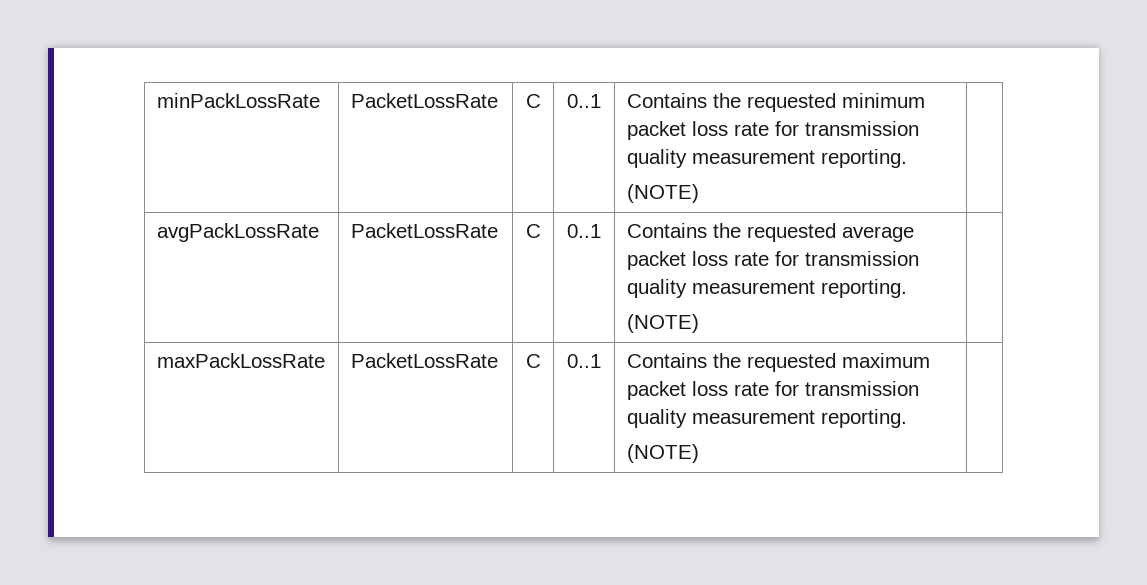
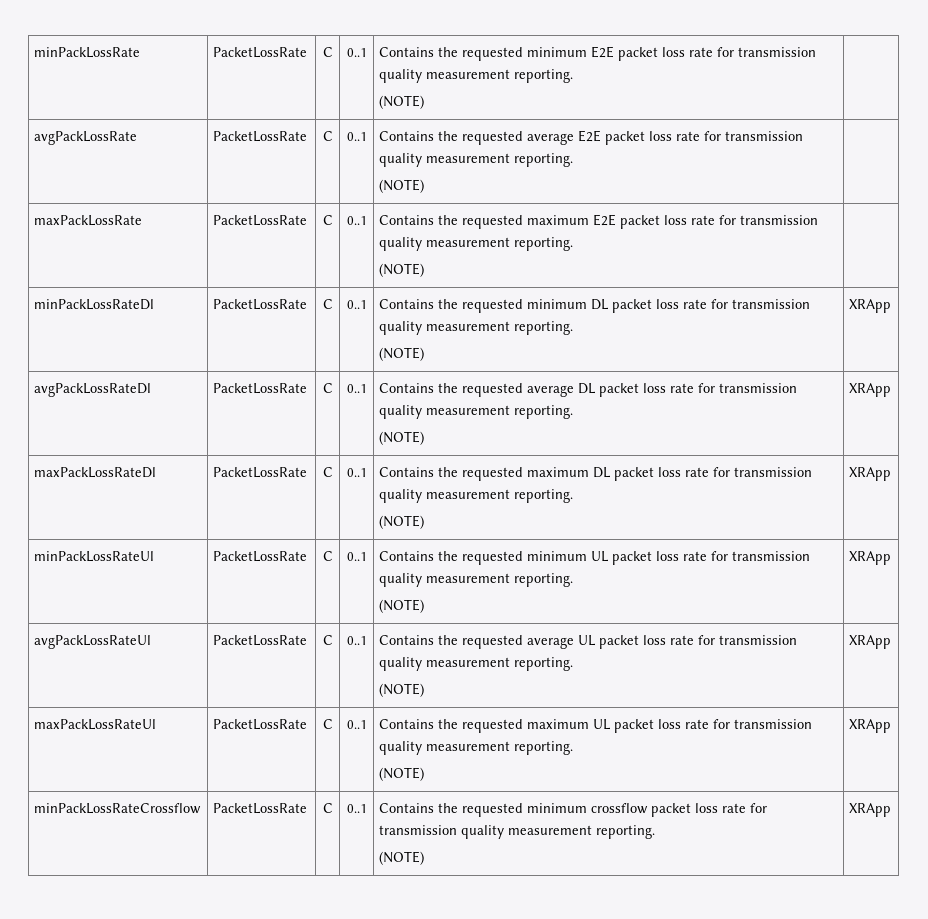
(925, 100) none -> [591,46,615,58] E2E
(914, 234) none -> [578,130,602,142] E2E
[626,381,919,400] [626,409,907,428] [626,444,699,463] packet loss rate for transmission quality measurement reporting. // (NOTE) | -> [593,214,819,229] [379,237,574,251] [379,263,425,277] [34,299,155,310] [213,299,308,310] [322,299,333,309] [346,300,367,309] [379,299,811,313] [379,321,574,335] [379,347,425,361] [849,299,892,313] [34,383,152,397] [213,383,308,394] [322,383,333,393] [346,384,367,393] [379,383,798,397] [379,405,574,419] [379,431,425,445] [849,383,892,397] [34,467,157,478] [213,467,308,478] [322,467,333,477] [346,468,367,477] [379,467,813,481] [379,489,574,503] [379,515,425,529] [849,467,892,481] [34,551,155,562] [213,551,308,562] [322,551,333,561] [346,552,367,561] [379,551,811,565] [379,573,574,587] [379,599,425,613] [849,551,892,565] [34,635,152,649] [213,635,308,646] [322,635,333,645] [346,636,367,645] [379,635,798,649] [379,657,574,671] [379,683,425,697] [849,635,892,649] [34,719,157,730] [213,719,308,730] [322,719,333,729] [346,720,367,729] [379,719,813,733] [379,741,574,755] [379,767,425,781] [849,719,892,733] [34,803,202,814] [213,803,308,814] [322,803,333,813] [346,804,367,813] [379,803,768,817] [379,825,656,839] [379,851,425,865] [849,803,892,817] E2E packet loss rate for transmission quality measurement reporting. // (NOTE) | // minPackLossRateDl | PacketLossRate | C | 0..1 | Contains the requested minimum DL packet loss rate for transmission quality measurement reporting. // (NOTE) | XRApp // avgPackLossRateDl | PacketLossRate | C | 0..1 | Contains the requested average DL packet loss rate for transmission quality measurement reporting. // (NOTE) | XRApp // maxPackLossRateDl | PacketLossRate | C | 0..1 | Contains the requested maximum DL packet loss rate for transmission quality measurement reporting. // (NOTE) | XRApp // minPackLossRateUl | PacketLossRate | C | 0..1 | Contains the requested minimum UL packet loss rate for transmission quality measurement reporting. // (NOTE) | XRApp // avgPackLossRateUl | PacketLossRate | C | 0..1 | Contains the requested average UL packet loss rate for transmission quality measurement reporting. // (NOTE) | XRApp // maxPackLossRateUl | PacketLossRate | C | 0..1 | Contains the requested maximum UL packet loss rate for transmission quality measurement reporting. // (NOTE) | XRApp // minPackLossRateCrossflow | PacketLossRate | C | 0..1 | Contains the requested minimum crossflow packet loss rate for transmission quality measurement reporting. // (NOTE) | XRApp

